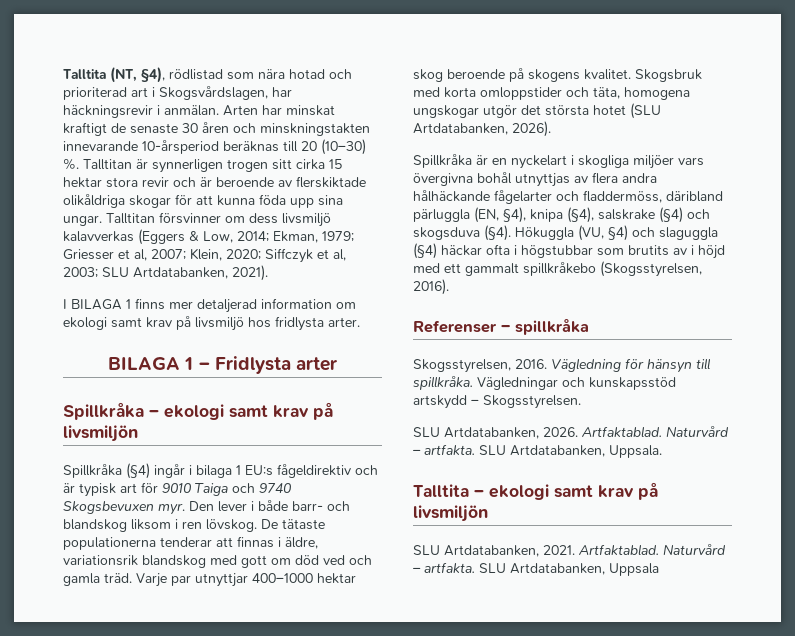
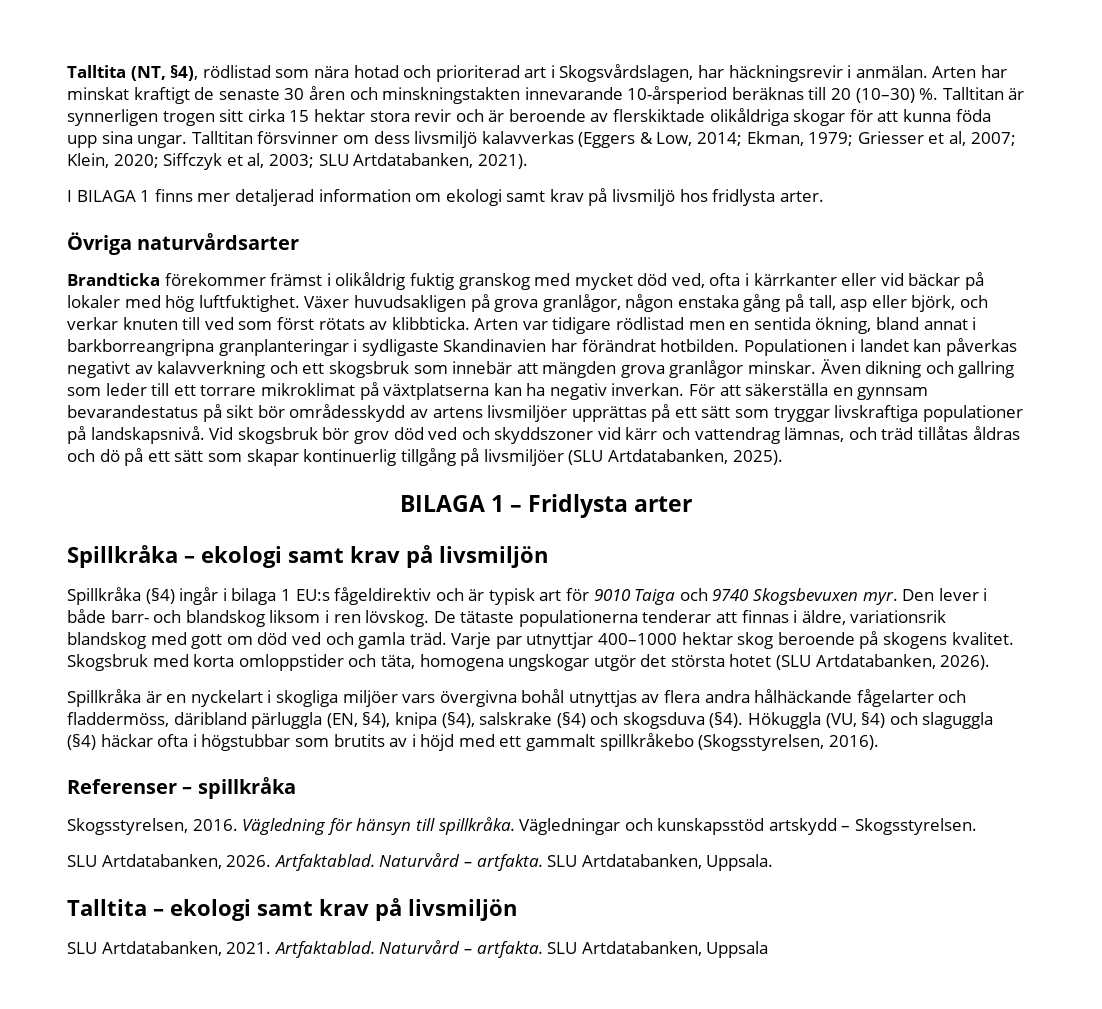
(360, 322) none -> [67,232,300,255] [67,272,985,290] [67,294,989,312] [67,317,977,334] [67,338,1018,356] [67,359,1015,378] [67,382,929,400] [67,404,1023,422] [67,426,1020,444] [67,448,783,466] // Övriga naturvårdsarter // Brandticka förekommer främst i olikåldrig fuktig granskog med mycket död ved, ofta i kärrkanter eller vid bäckar på lokaler med hög luftfuktighet. Växer huvudsakligen på grova granlågor, någon enstaka gång på tall, asp eller björk, och verkar knuten till ved som först rötats av klibbticka. Arten var tidigare rödlistad men en sentida ökning, bland annat i barkborreangripna granplanteringar i sydligaste Skandinavien har förändrat hotbilden. Populationen i landet kan påverkas negativt av kalavverkning och ett skogsbruk som innebär att mängden grova granlågor minskar. Även dikning och gallring som leder till ett torrare mikroklimat på växtplatserna kan ha negativ inverkan. För att säkerställa en gynnsam bevarandestatus på sikt bör områdesskydd av artens livsmiljöer upprättas på ett sätt som tryggar livskraftiga populationer på landskapsnivå. Vid skogsbruk bör grov död ved och skyddszoner vid kärr och vattendrag lämnas, och träd tillåtas åldras och dö på ett sätt som skapar kontinuerlig tillgång på livsmiljöer (SLU Artdatabanken, 2025).

